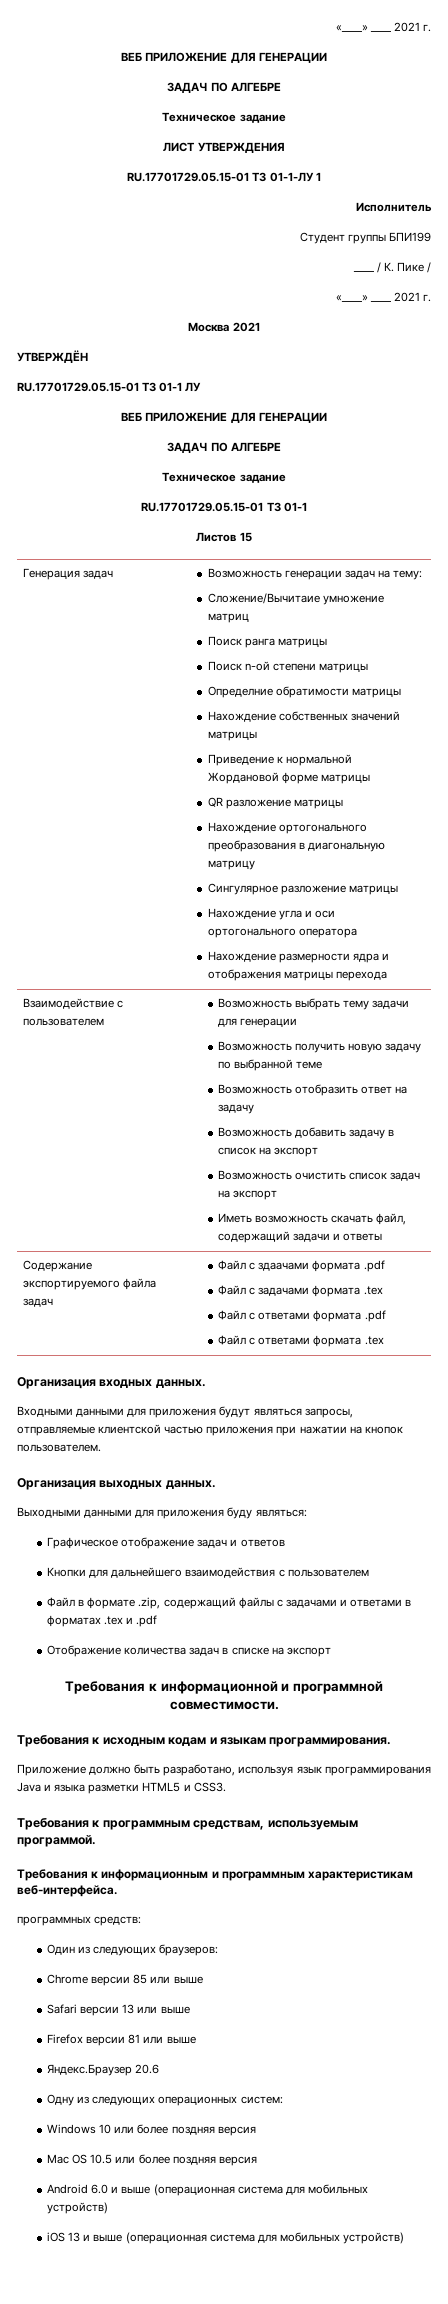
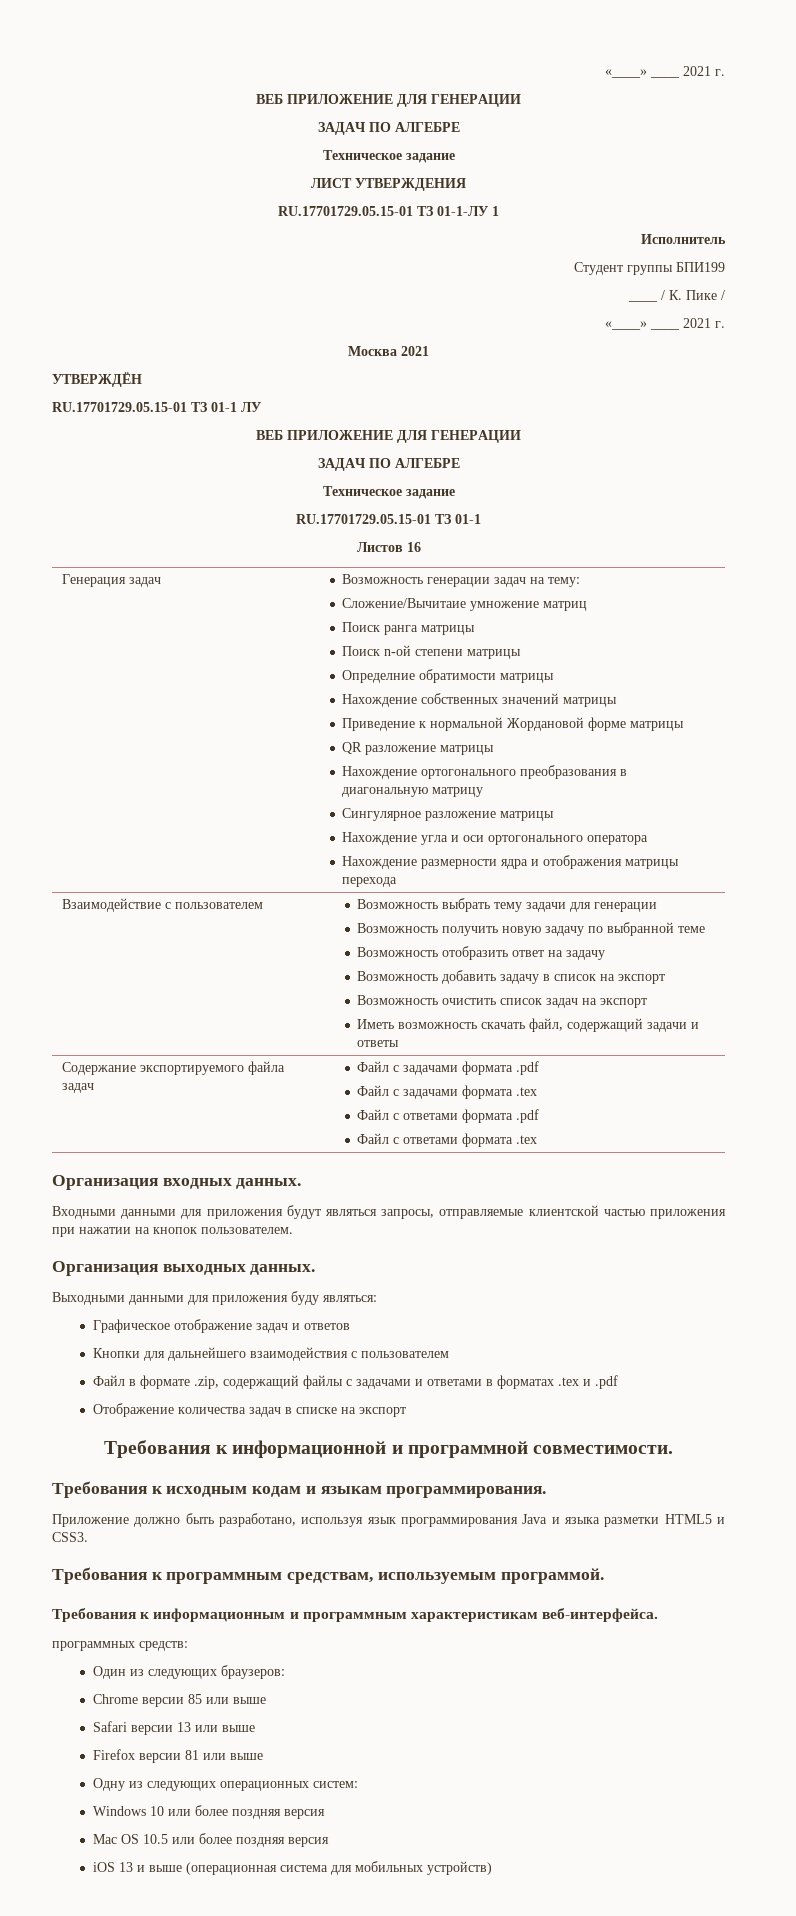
[239,532,252,542] 15 -> [406,542,421,552] 16
[258,1262,310,1271] здаачами -> [403,1065,459,1075] задачами
[47,2064,160,2076] // Яндекс.Браузер 20.6 -> (263, 1756) none
[47,2184,368,2196] [47,2202,109,2214] // Android 6.0 и выше (операционная система для мобильных устройств) -> (329, 1842) none

